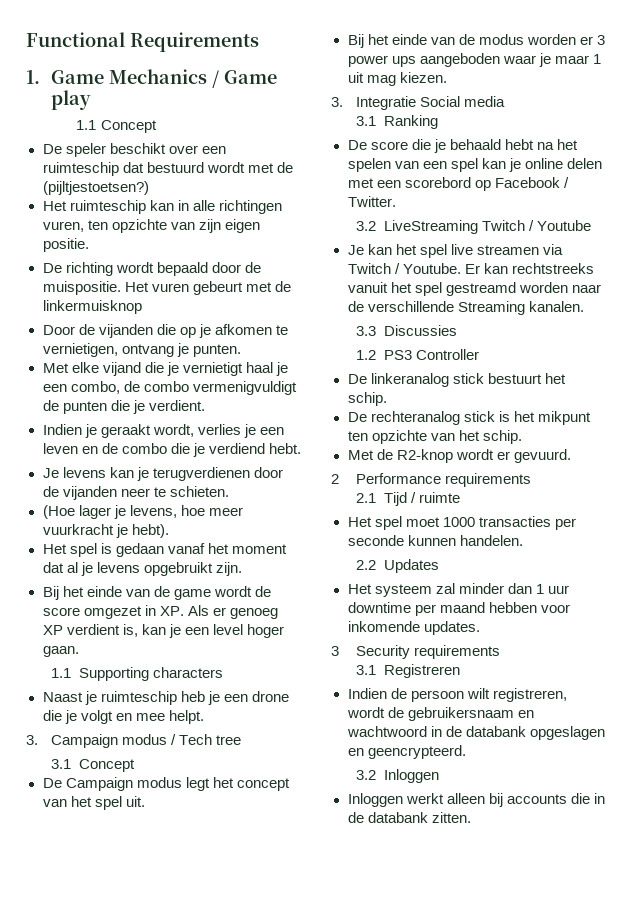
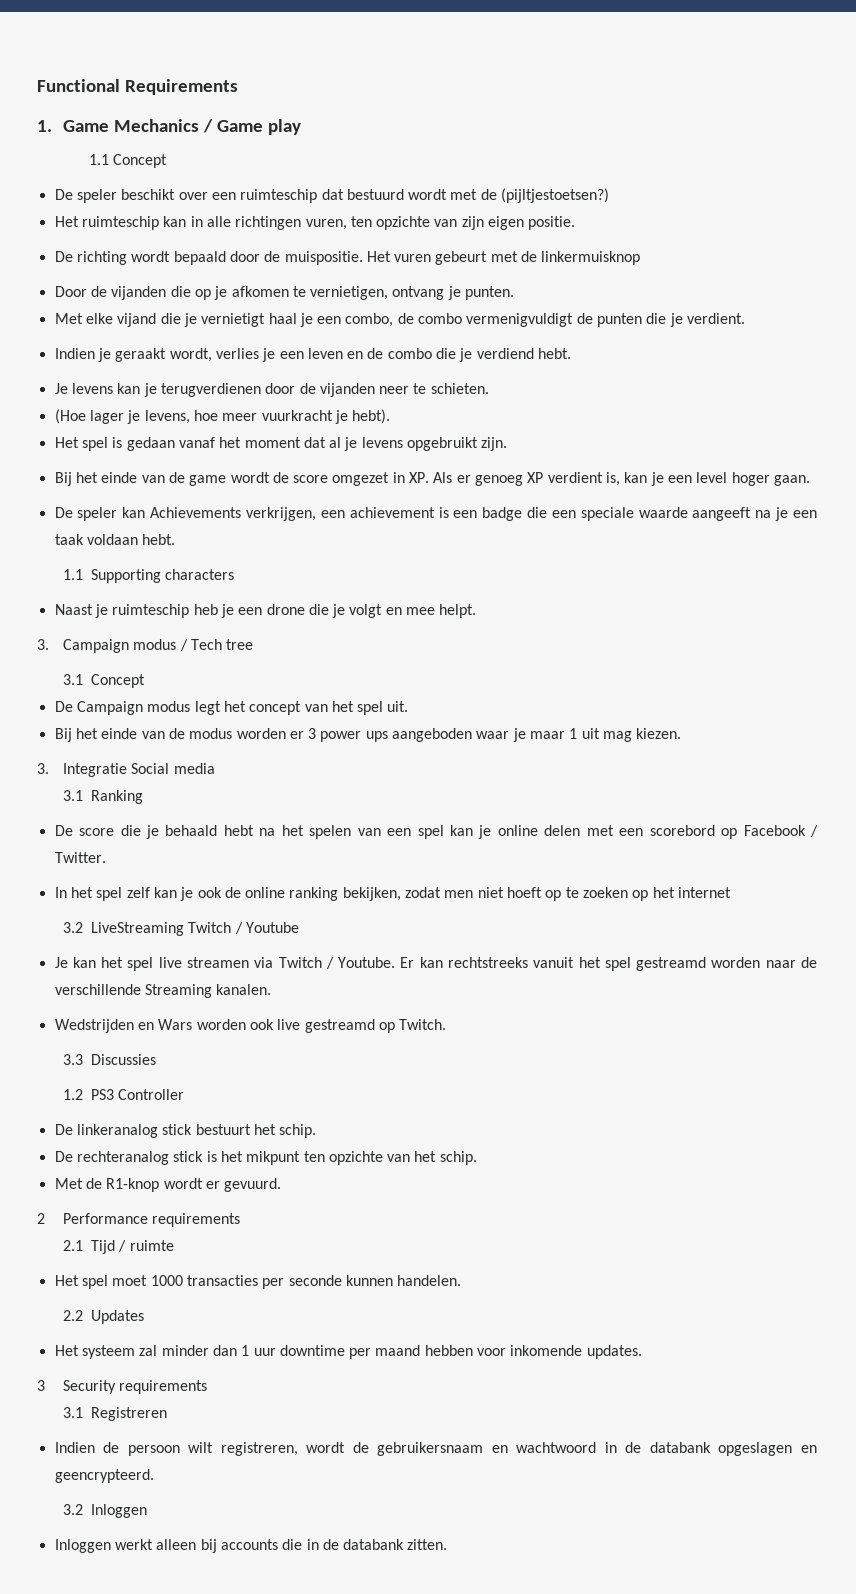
(79, 651) none -> [54,507,818,521] [54,534,176,545] // De speler kan Achievements verkrijgen, een achievement is een badge die een speciale waarde aangeeft na je een taak voldaan hebt.
(396, 201) none -> [54,887,732,901] // In het spel zelf kan je ook de online ranking bekijken, zodat men niet hoeft op te zoeken op het internet
(584, 306) none -> [54,1019,447,1033] // Wedstrijden en Wars worden ook live gestreamd op Twitch.
[396,449,453,463] R2-knop -> [106,1178,160,1192] R1-knop

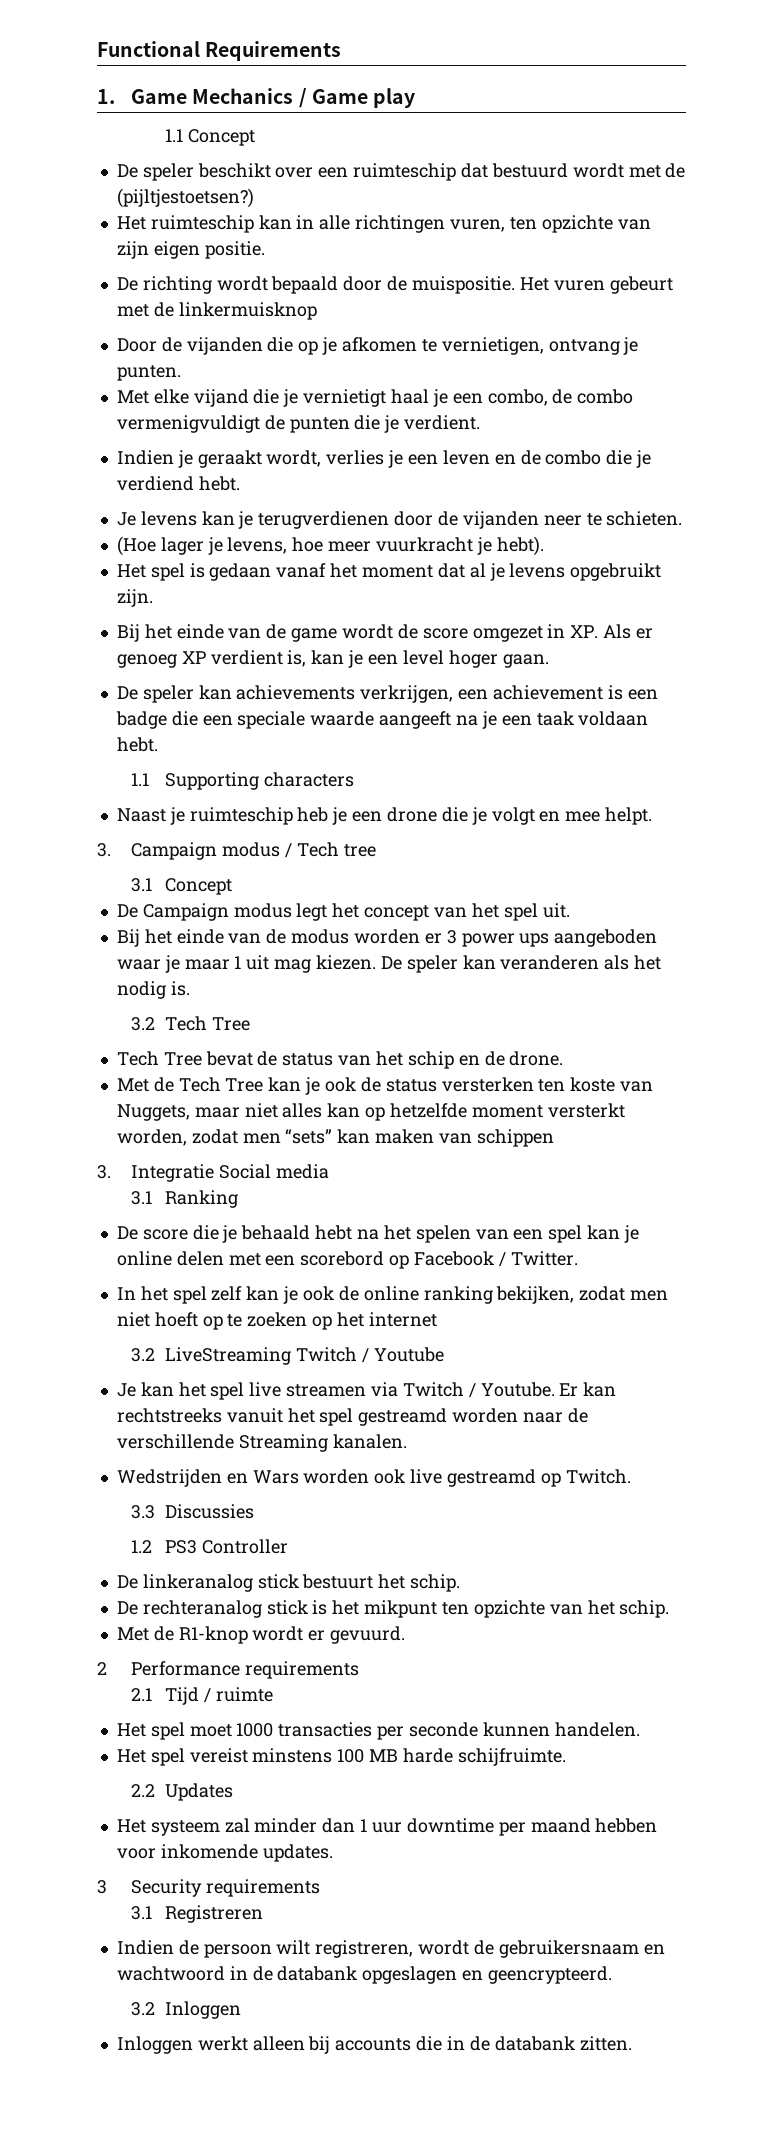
[150,507,242,518] Achievements -> [236,685,356,700] achievements
(682, 733) none -> [380,955,662,973] [116,981,190,999] [131,1016,251,1031] [116,1051,564,1069] [116,1077,654,1095] [116,1103,625,1121] [116,1129,554,1147] De speler kan veranderen als het nodig is. // 3.2 Tech Tree // Tech Tree bevat de status van het schip en de drone. // Met de Tech Tree kan je ook de status versterken ten koste van Nuggets, maar niet alles kan op hetzelfde moment versterkt worden, zodat men “sets” kan maken van schippen
(462, 1280) none -> [116,1748,566,1766] // Het spel vereist minstens 100 MB harde schijfruimte.

